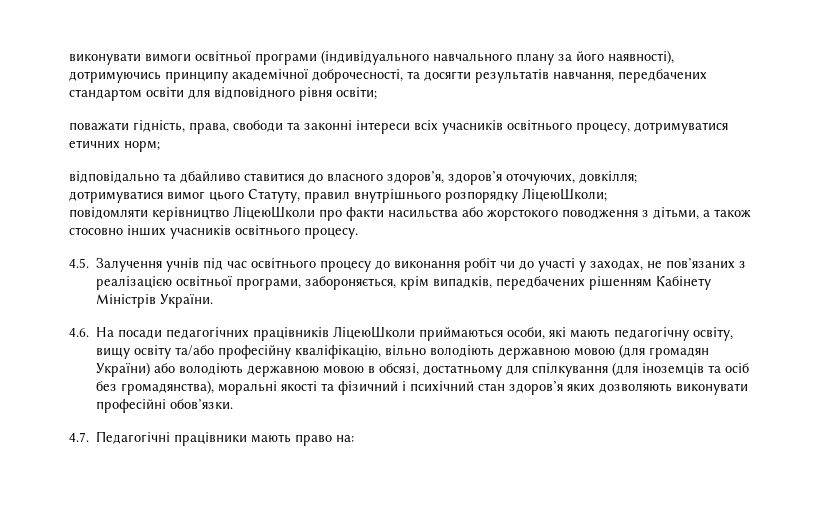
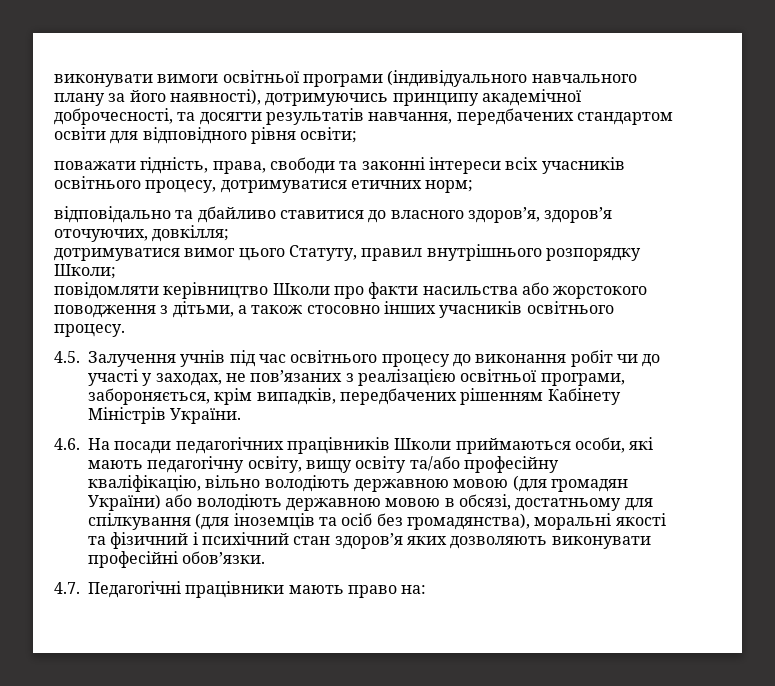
[522,188,607,202] ЛіцеюШколи; -> [54,264,116,279] Школи;
[233,206,315,219] ЛіцеюШколи -> [272,283,330,295] Школи
[333,326,416,339] ЛіцеюШколи -> [394,438,452,450] Школи

